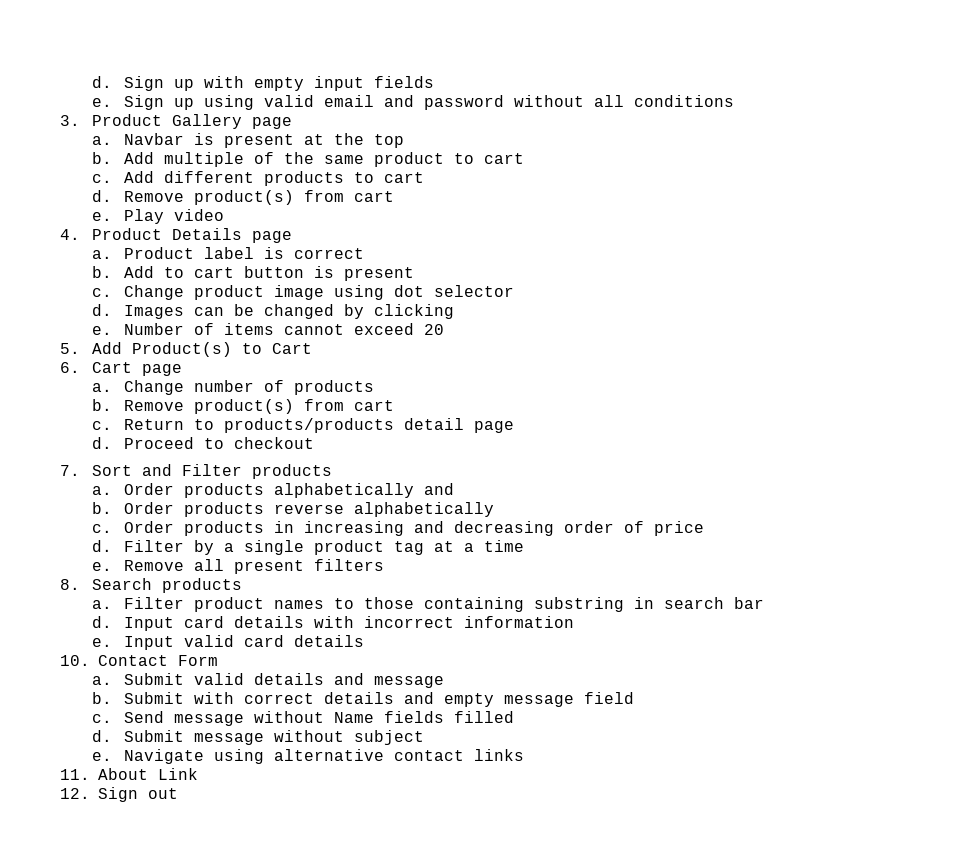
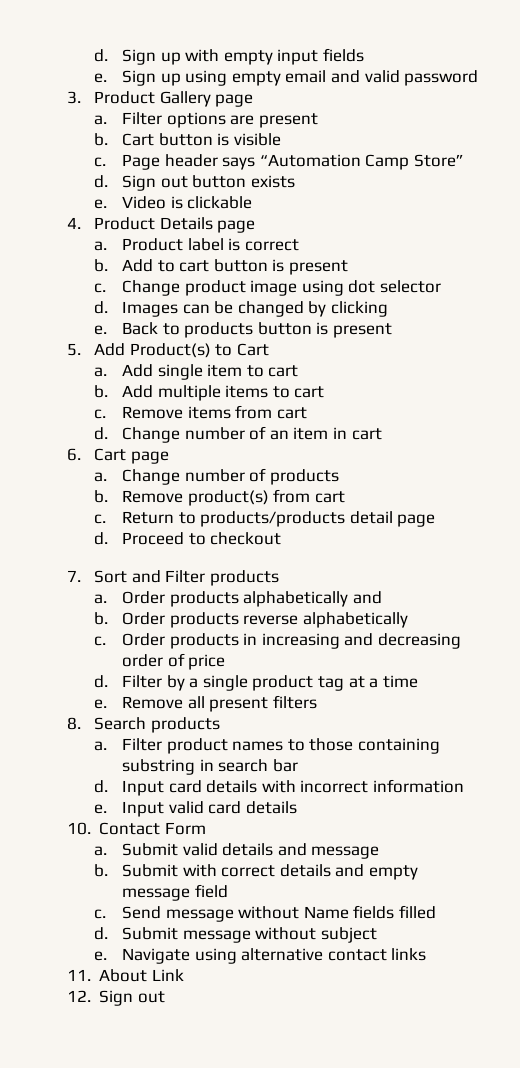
[263,95,314,107] valid -> [231,71,281,86] empty
(414, 101) none -> [364,70,400,83] valid
[513,95,734,107] without all conditions -> (479, 78) none
[123,133,404,148] [91,152,524,167] [91,171,424,186] [91,190,394,205] [91,209,224,224] Navbar is present at the top // b. Add multiple of the same product to cart // c. Add different products to cart // d. Remove product(s) from cart // e. Play video -> [121,112,318,128] [94,133,281,146] [94,154,464,170] [94,175,295,191] [94,196,253,209] Filter options are present // b. Cart button is visible // c. Page header says “Automation Camp Store” // d. Sign out button exists // e. Video is clickable
[123,323,444,335] Number of items cannot exceed 20 -> [121,322,392,338] Back to products button is present
(312, 348) none -> [94,364,299,380] [94,385,325,401] [94,405,307,419] [94,426,382,443] // a. Add single item to cart // b. Add multiple items to cart // c. Remove items from cart // d. Change number of an item in cart

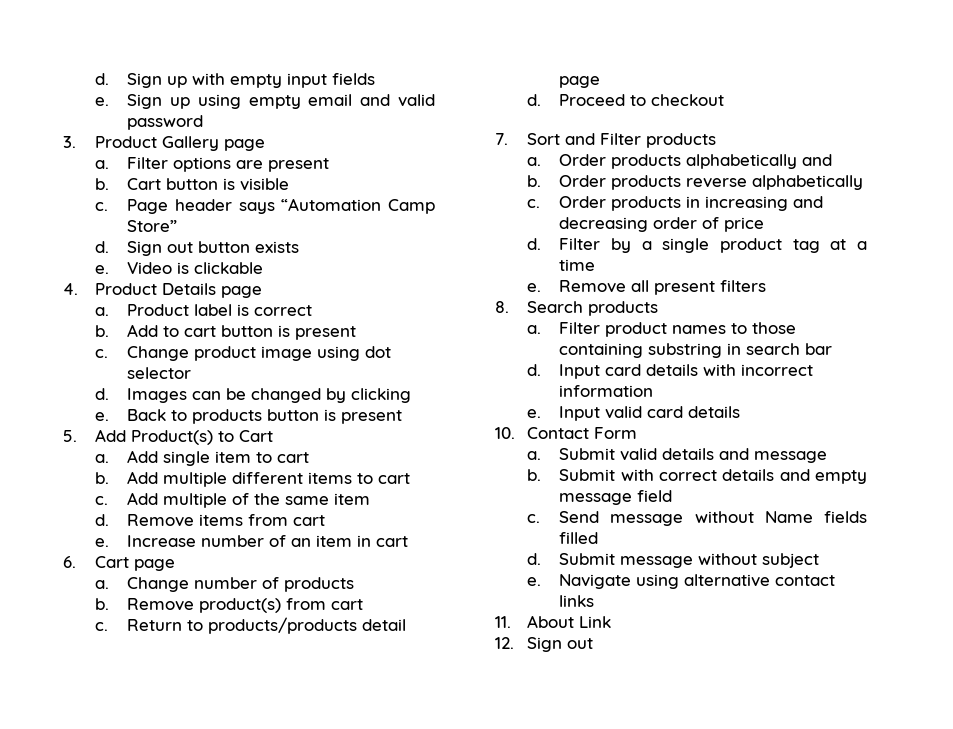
(221, 393) none -> [232,472,304,484] different
(107, 414) none -> [127,492,371,508] [95,514,110,526] Add multiple of the same item // d.
[94,427,180,443] d. Change -> [95,535,197,547] e. Increase

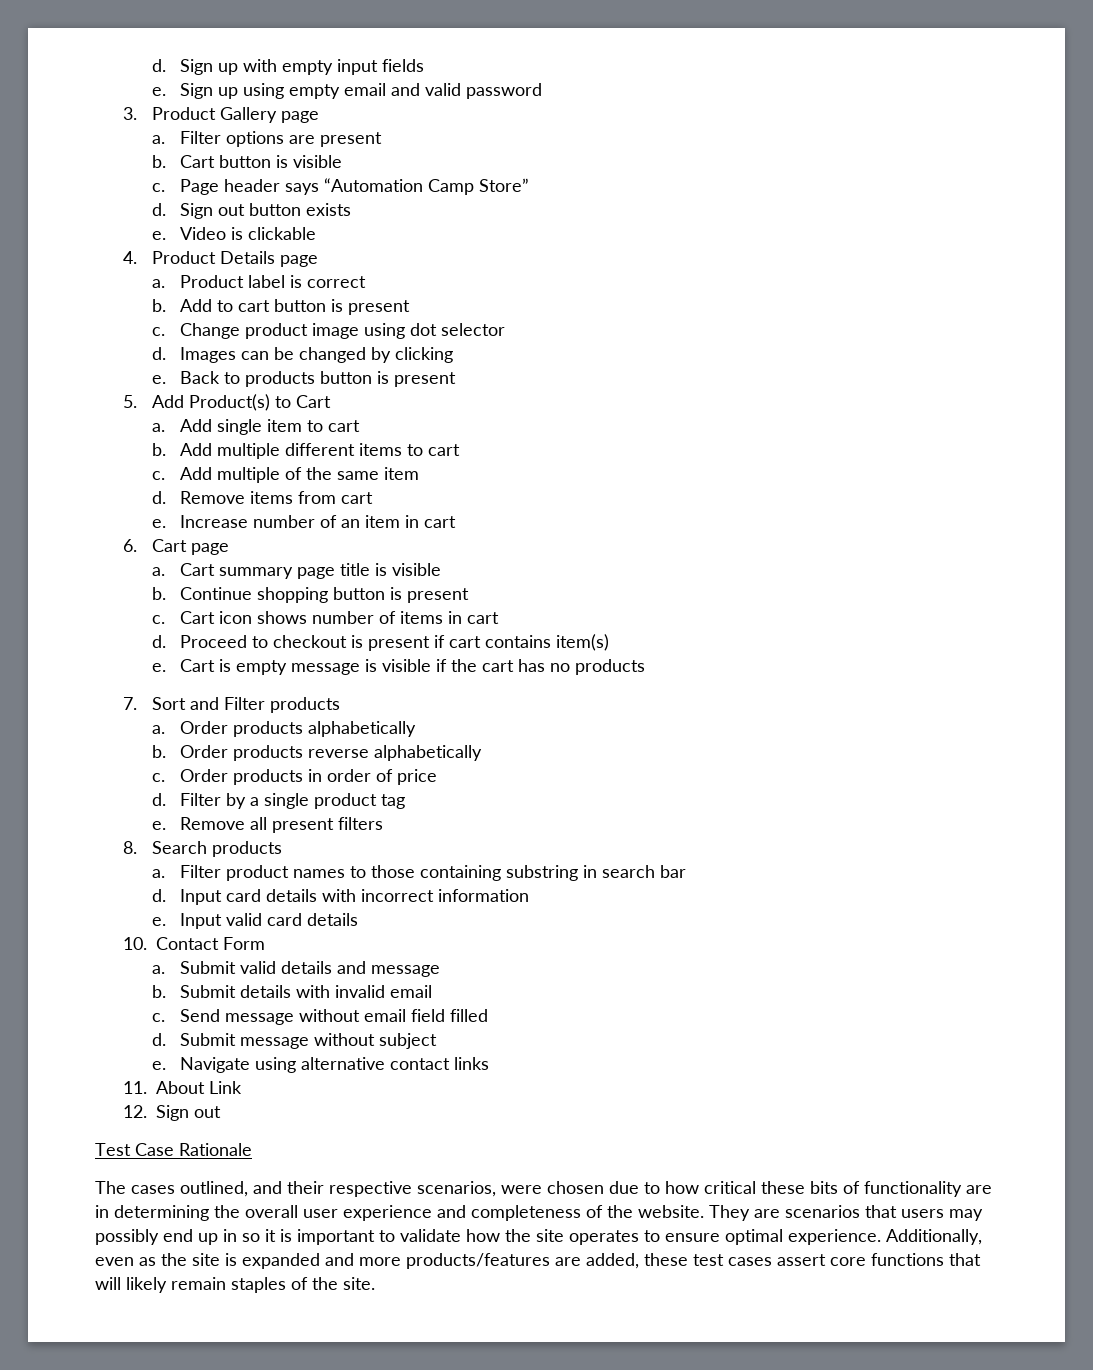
[127,577,355,592] [95,598,364,613] [95,617,407,634] [559,76,601,88] [527,94,725,106] Change number of products // b. Remove product(s) from cart // c. Return to products/products detail page // d. Proceed to checkout -> [179,563,441,579] [151,587,469,603] [151,611,499,624] [151,634,609,651] [151,659,645,675] Cart summary page title is visible // b. Continue shopping button is present // c. Cart icon shows number of items in cart // d. Proceed to checkout is present if cart contains item(s) // e. Cart is empty message is visible if the cart has no products
[802,154,833,166] and -> (416, 729) none
[705,196,824,211] [559,217,649,232] increasing and decreasing -> (322, 775) none
[830,239,867,250] [559,259,596,271] at a time -> (405, 801) none
[620,469,867,484] [559,490,673,505] with correct details and empty message field -> [239,985,432,998] details with invalid email
[764,511,867,523] Name fields -> [363,1009,445,1022] email field
(594, 643) none -> [95,1143,252,1156] [95,1181,992,1197] [95,1205,983,1221] [95,1229,982,1245] [95,1253,981,1269] [95,1277,375,1293] // Test Case Rationale // The cases outlined, and their respective scenarios, were chosen due to how critical these bits of functionality are in determining the overall user experience and completeness of the website. They are scenarios that users may possibly end up in so it is important to validate how the site operates to ensure optimal experience. Additionally, even as the site is expanded and more products/features are added, these test cases assert core functions that will likely remain staples of the site.

